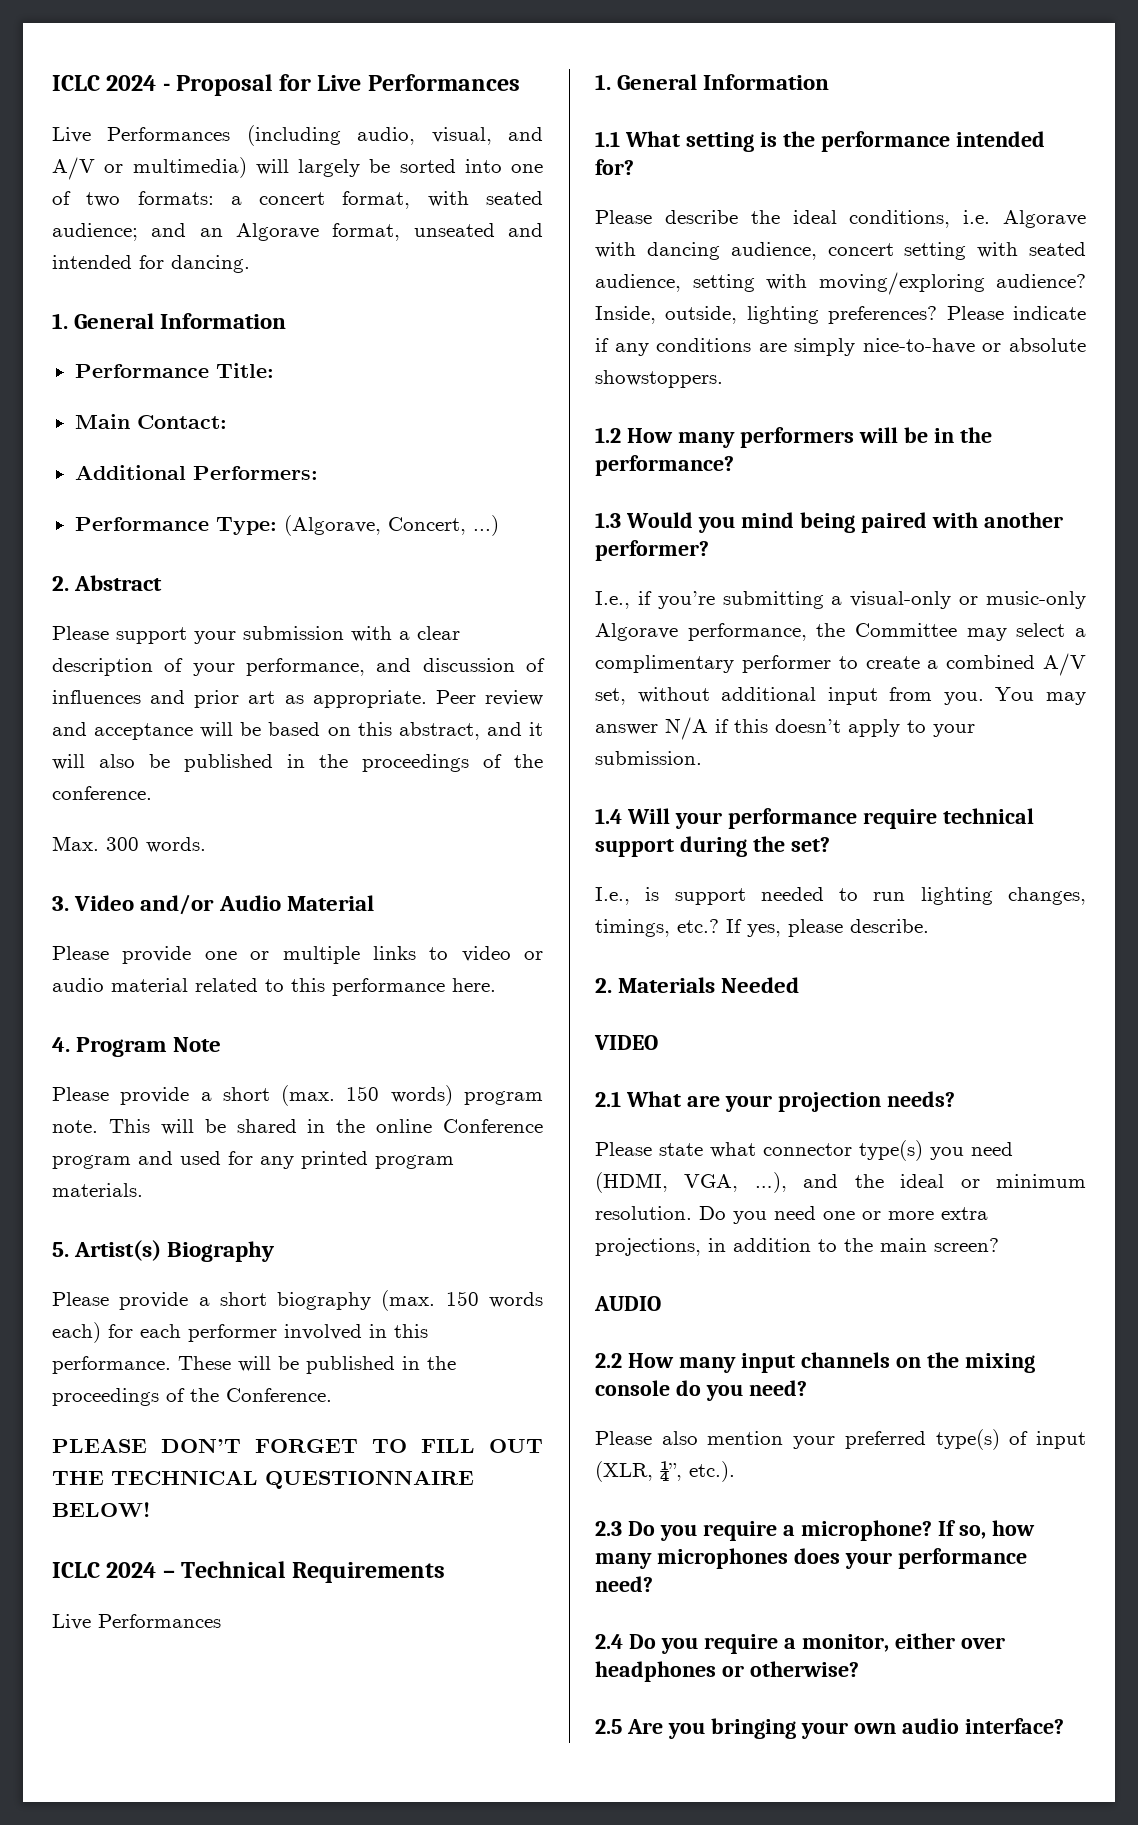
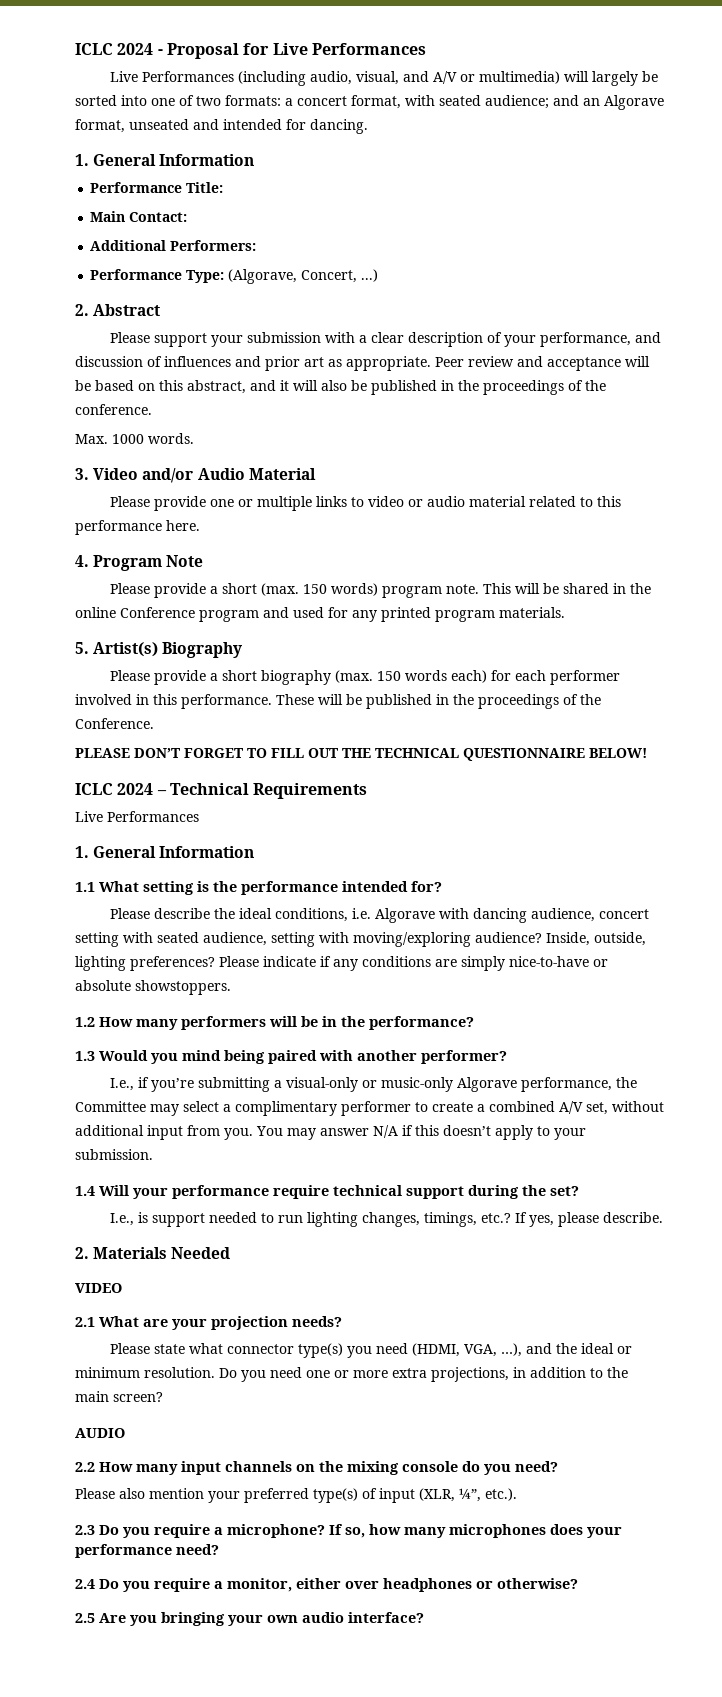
[106,837,139,851] 300 -> [112,434,144,444] 1000

